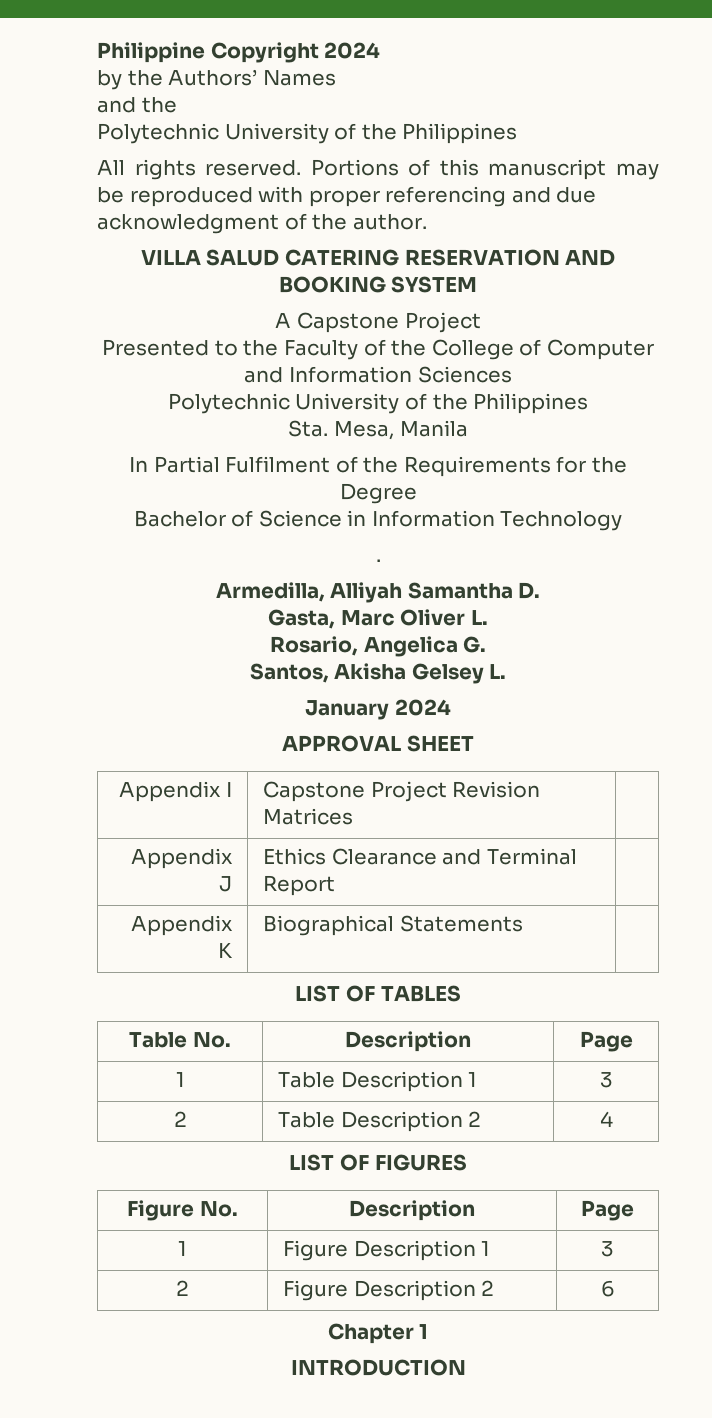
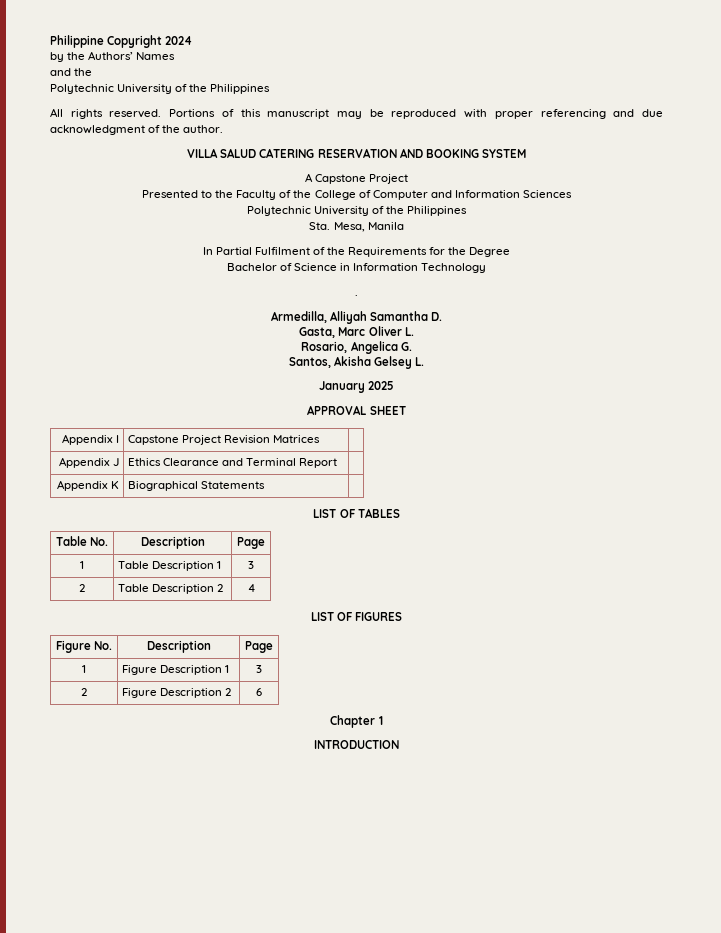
[394,699,451,716] 2024 -> [368,381,395,390] 2025

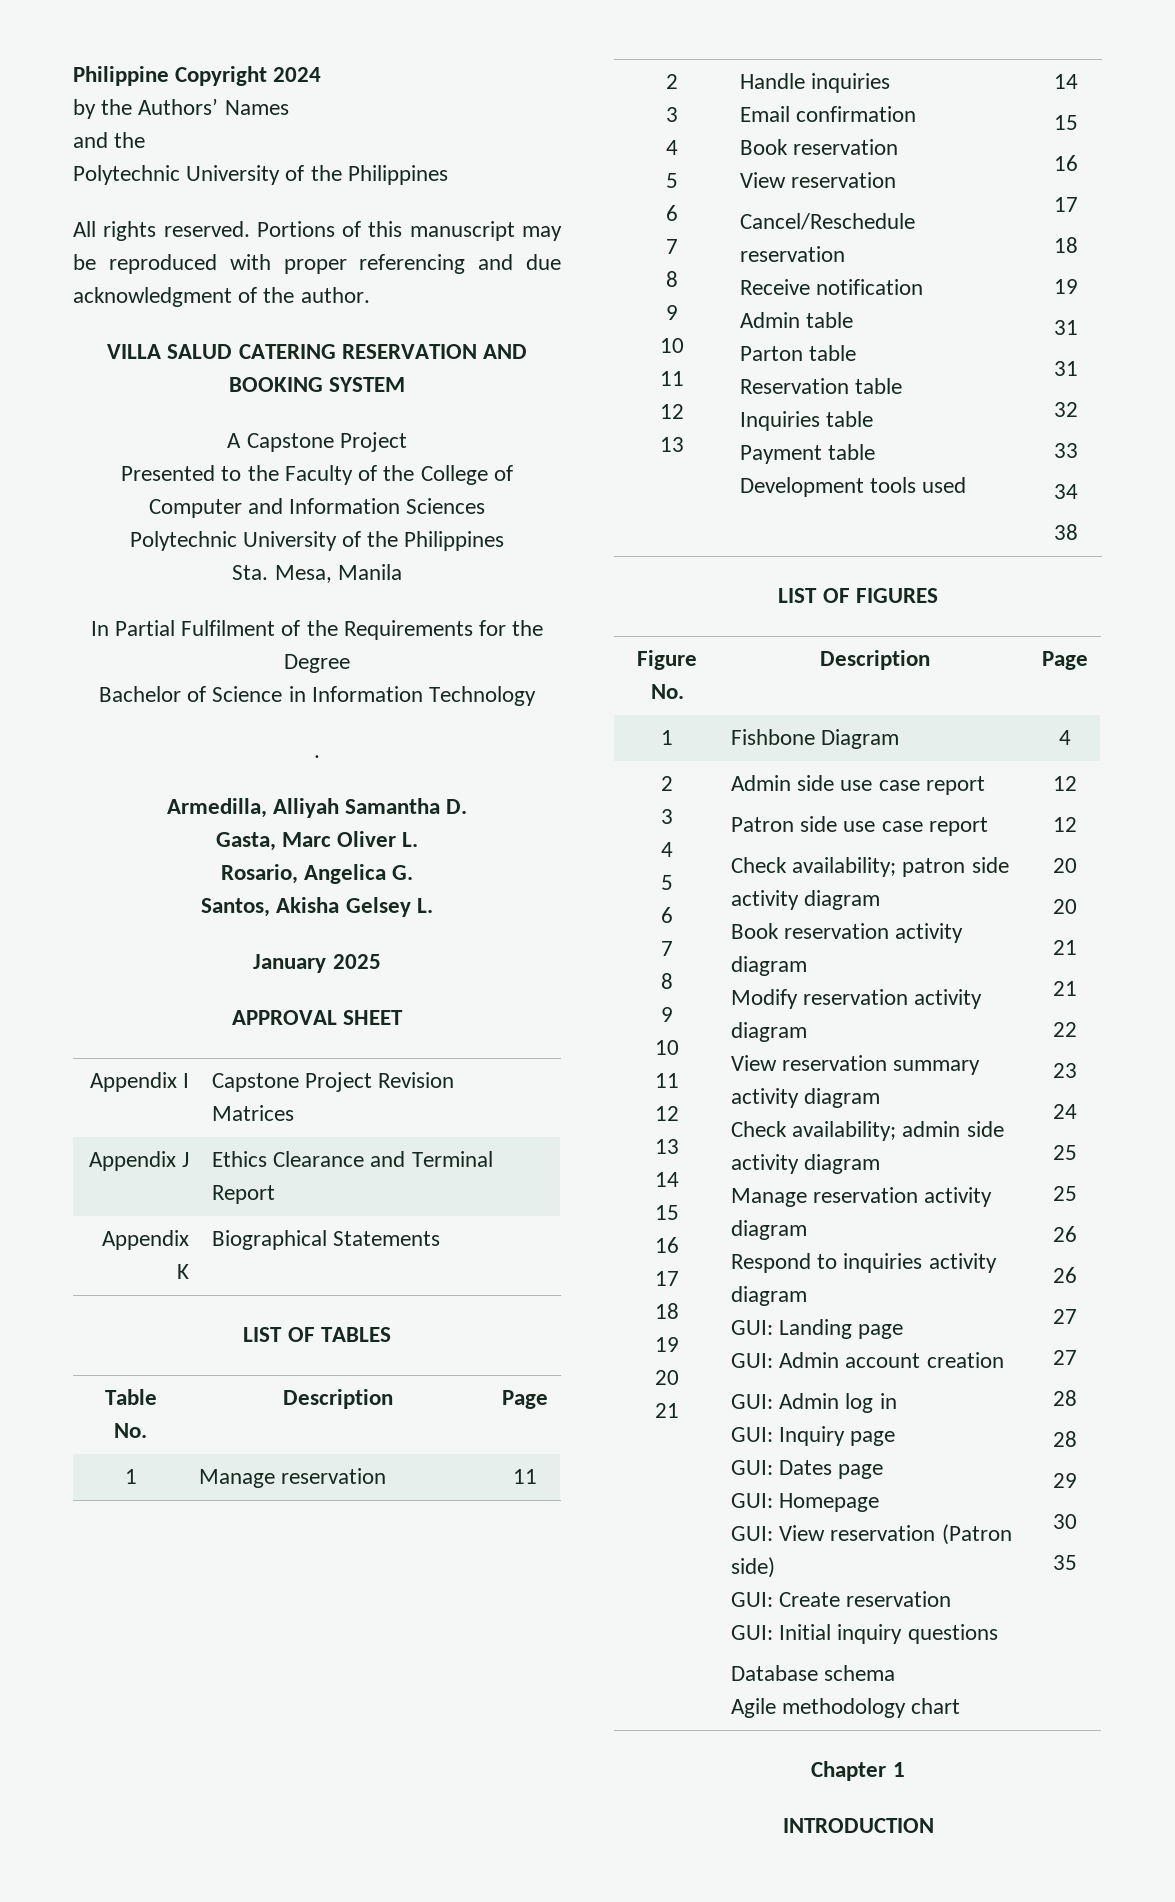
[117,561,222,571] [248,561,254,569] [79,584,85,592] [117,584,224,594] [247,584,255,592] Table Description 1 | 3 // 2 | Table Description 2 | 4 -> [199,1468,387,1488] [512,1469,537,1484] [665,74,678,89] [665,107,678,122] [665,140,678,155] [665,173,678,188] [665,205,678,221] [665,239,678,254] [665,271,678,287] [665,305,678,320] [659,338,684,353] [659,371,684,386] [659,404,684,419] [659,437,684,452] [740,73,891,93] [740,106,917,122] [740,139,899,155] [740,172,897,188] [740,213,916,230] [740,246,846,262] [740,279,924,295] [740,312,854,328] [740,345,857,361] [740,378,903,394] [740,411,874,431] [740,444,876,464] [740,477,967,497] [1053,74,1078,89] [1053,115,1078,130] [1053,155,1078,171] [1053,197,1078,212] [1053,237,1078,253] [1053,279,1078,294] [1053,320,1078,335] [1053,361,1078,376] [1053,402,1078,417] [1053,443,1078,458] [1053,484,1078,499] [1053,524,1078,540] Manage reservation | 11 // 2 // 3 // 4 // 5 // 6 // 7 // 8 // 9 // 10 // 11 // 12 // 13 | Handle inquiries // Email confirmation // Book reservation // View reservation // Cancel/Reschedule reservation // Receive notification // Admin table // Parton table // Reservation table // Inquiries table // Payment table // Development tools used | 14 // 15 // 16 // 17 // 18 // 19 // 31 // 31 // 32 // 33 // 34 // 38
[121,665,230,675] [256,665,262,673] [81,688,87,696] [121,688,232,698] [256,688,262,696] Figure Description 1 | 3 // 2 | Figure Description 2 | 6 -> [731,729,900,749] [1059,730,1071,745] [661,776,673,791] [661,809,673,824] [661,842,673,857] [661,875,673,890] [661,907,673,923] [661,941,673,956] [661,973,673,989] [661,1007,673,1022] [655,1040,679,1055] [655,1073,679,1088] [655,1106,679,1121] [655,1139,679,1154] [655,1172,679,1187] [655,1205,679,1220] [655,1237,679,1253] [655,1271,679,1286] [655,1303,679,1319] [655,1337,679,1352] [655,1370,679,1385] [655,1403,679,1418] [731,775,985,795] [731,816,988,836] [731,857,1009,877] [731,890,881,910] [731,923,964,943] [731,956,808,976] [731,989,983,1009] [731,1022,808,1042] [731,1055,981,1075] [731,1088,881,1108] [731,1121,1004,1141] [731,1154,881,1174] [731,1187,993,1207] [731,1220,808,1240] [731,1253,997,1273] [731,1286,808,1306] [731,1319,904,1339] [731,1352,1004,1368] [731,1393,897,1413] [731,1426,896,1446] [731,1460,884,1479] [731,1493,880,1512] [731,1524,1012,1545] [731,1557,776,1578] [731,1591,952,1607] [731,1624,998,1644] [731,1665,896,1681] [731,1698,961,1718] [1053,776,1077,791] [1053,817,1077,832] [1053,858,1077,873] [1053,899,1077,914] [1053,940,1077,955] [1053,981,1077,996] [1053,1022,1077,1037] [1053,1063,1077,1078] [1053,1104,1077,1119] [1053,1145,1077,1160] [1053,1186,1077,1201] [1053,1226,1077,1242] [1053,1267,1077,1283] [1053,1309,1077,1324] [1053,1350,1077,1365] [1053,1390,1077,1406] [1053,1431,1077,1447] [1053,1473,1077,1488] [1053,1514,1077,1529] [1053,1555,1077,1570] Fishbone Diagram | 4 // 2 // 3 // 4 // 5 // 6 // 7 // 8 // 9 // 10 // 11 // 12 // 13 // 14 // 15 // 16 // 17 // 18 // 19 // 20 // 21 | Admin side use case report // Patron side use case report // Check availability; patron side activity diagram // Book reservation activity diagram // Modify reservation activity diagram // View reservation summary activity diagram // Check availability; admin side activity diagram // Manage reservation activity diagram // Respond to inquiries activity diagram // GUI: Landing page // GUI: Admin account creation // GUI: Admin log in // GUI: Inquiry page // GUI: Dates page // GUI: Homepage // GUI: View reservation (Patron side) // GUI: Create reservation // GUI: Initial inquiry questions // Database schema // Agile methodology chart | 12 // 12 // 20 // 20 // 21 // 21 // 22 // 23 // 24 // 25 // 25 // 26 // 26 // 27 // 27 // 28 // 28 // 29 // 30 // 35

